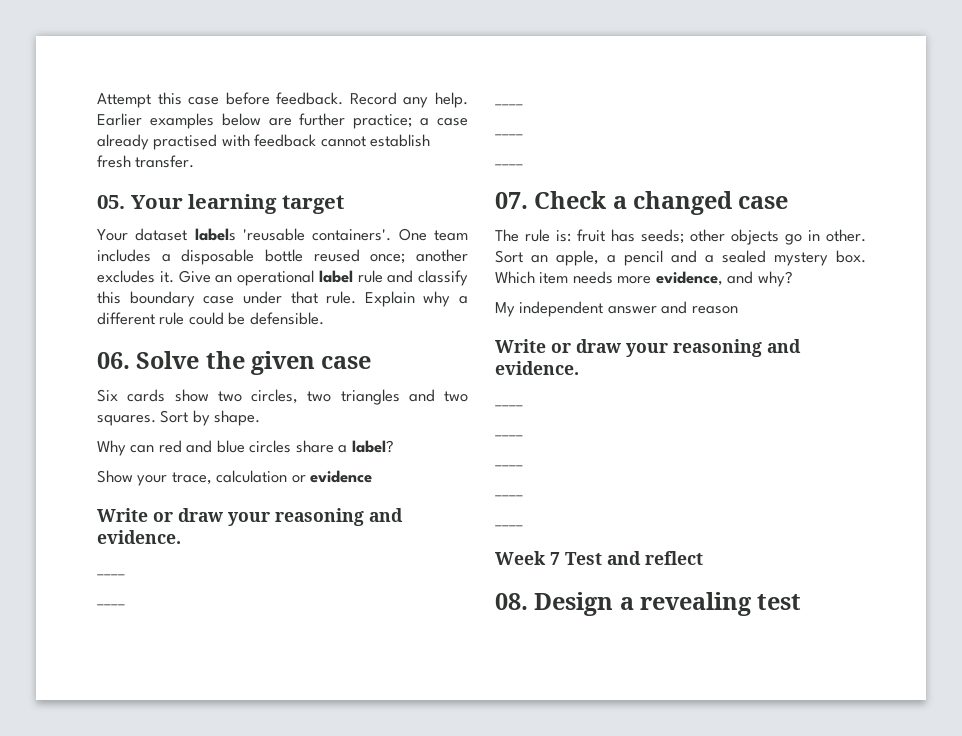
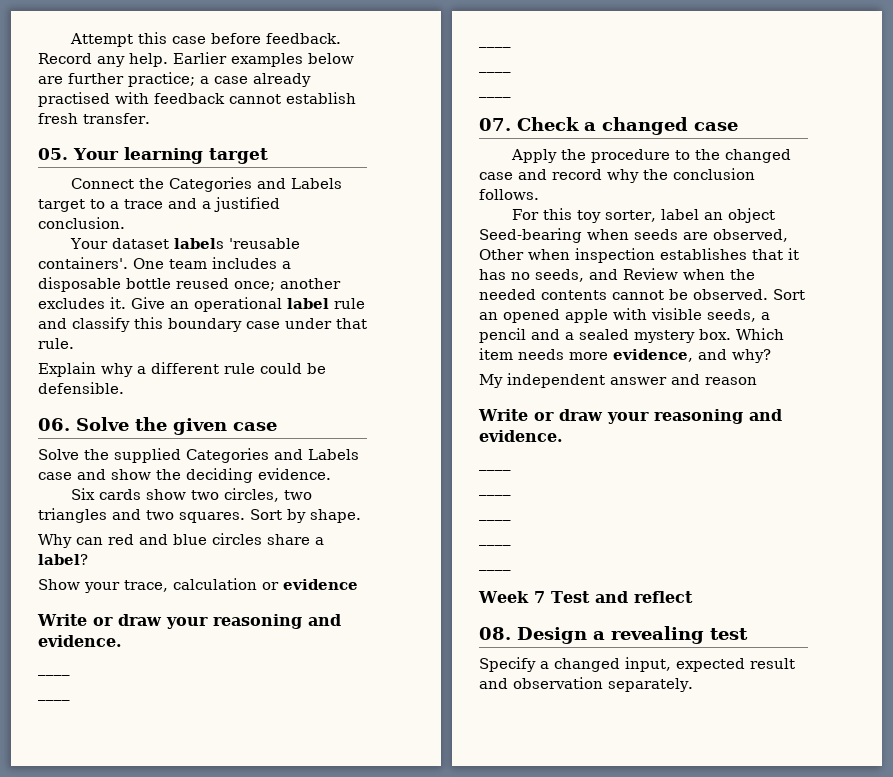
(344, 204) none -> [71,177,343,192] [38,197,280,212] [38,217,125,229] // Connect the Categories and Labels target to a trace and a justified conclusion.
(357, 297) none -> (74, 343) //
(372, 362) none -> [38,448,359,463] [38,468,331,483] // Solve the supplied Categories and Labels case and show the deciding evidence.
[495,229,866,245] [495,250,599,266] The rule is: fruit has seeds; other objects go in other. Sort an apple, -> [511,149,792,163] [479,168,755,183] [479,189,539,200] [512,208,776,223] [479,228,788,243] [479,248,799,263] [479,268,755,282] [479,289,805,300] [479,308,756,323] Apply the procedure to the changed case and record why the conclusion follows. // For this toy sorter, label an object Seed-bearing when seeds are observed, Other when inspection establishes that it has no seeds, and Review when the needed contents cannot be observed. Sort an opened apple with visible seeds,
(802, 602) none -> [479,657,795,672] [479,677,693,692] // Specify a changed input, expected result and observation separately.

